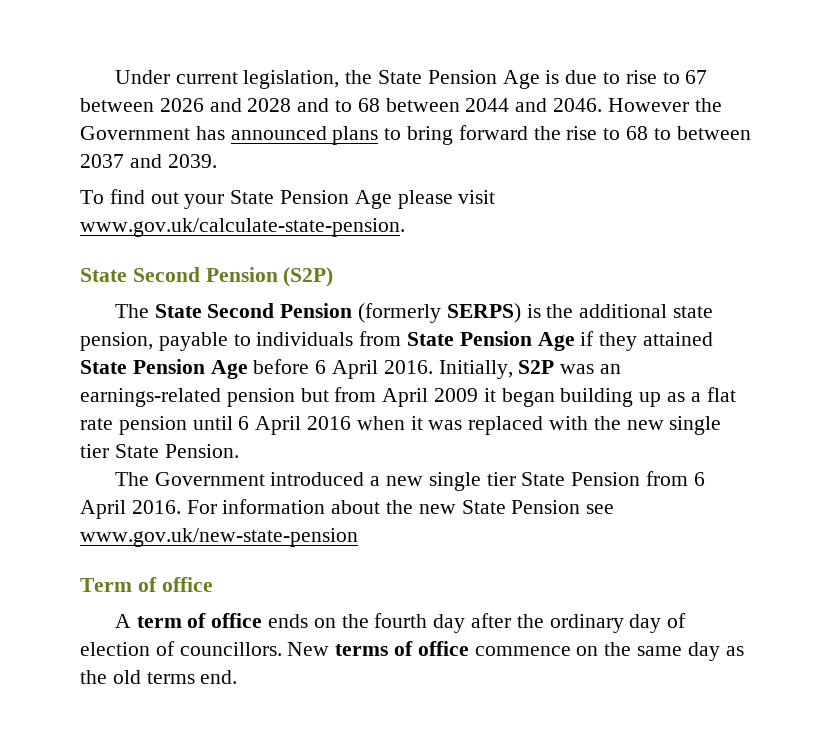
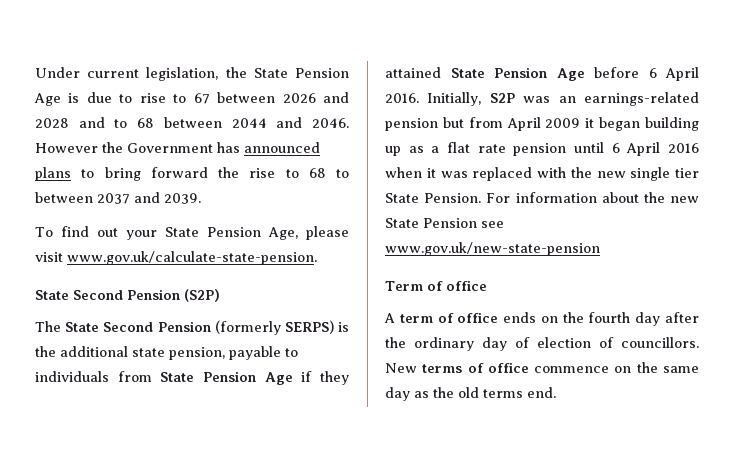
[354,190,392,209] Age -> [267,227,298,240] Age,
[114,471,705,491] [80,500,181,519] // The Government introduced a new single tier State Pension from 6 April 2016. -> (482, 198) none

